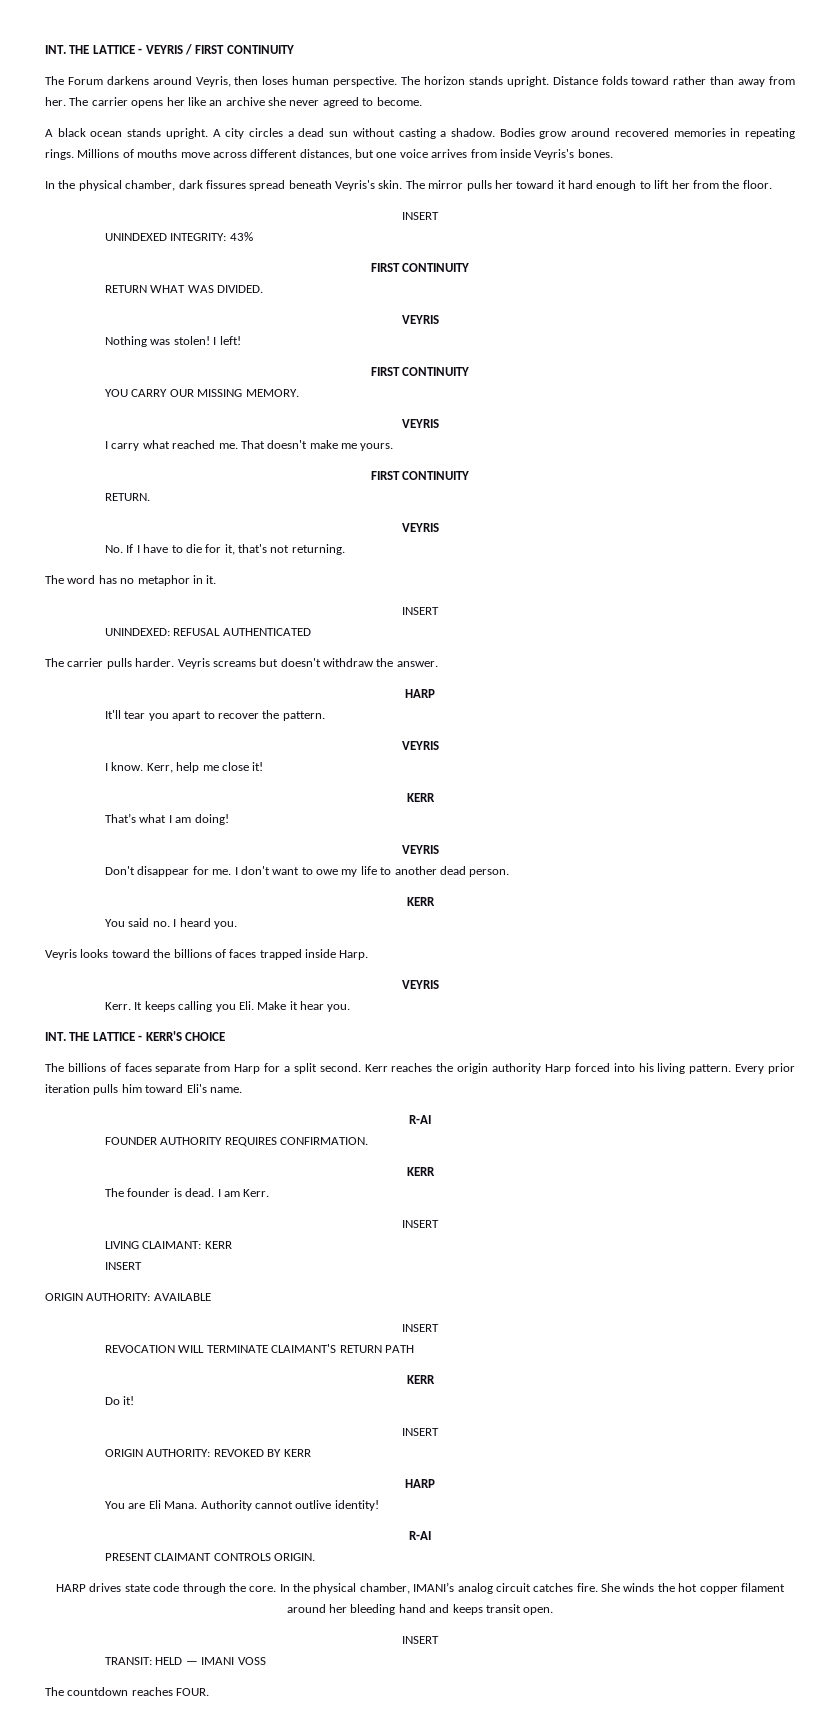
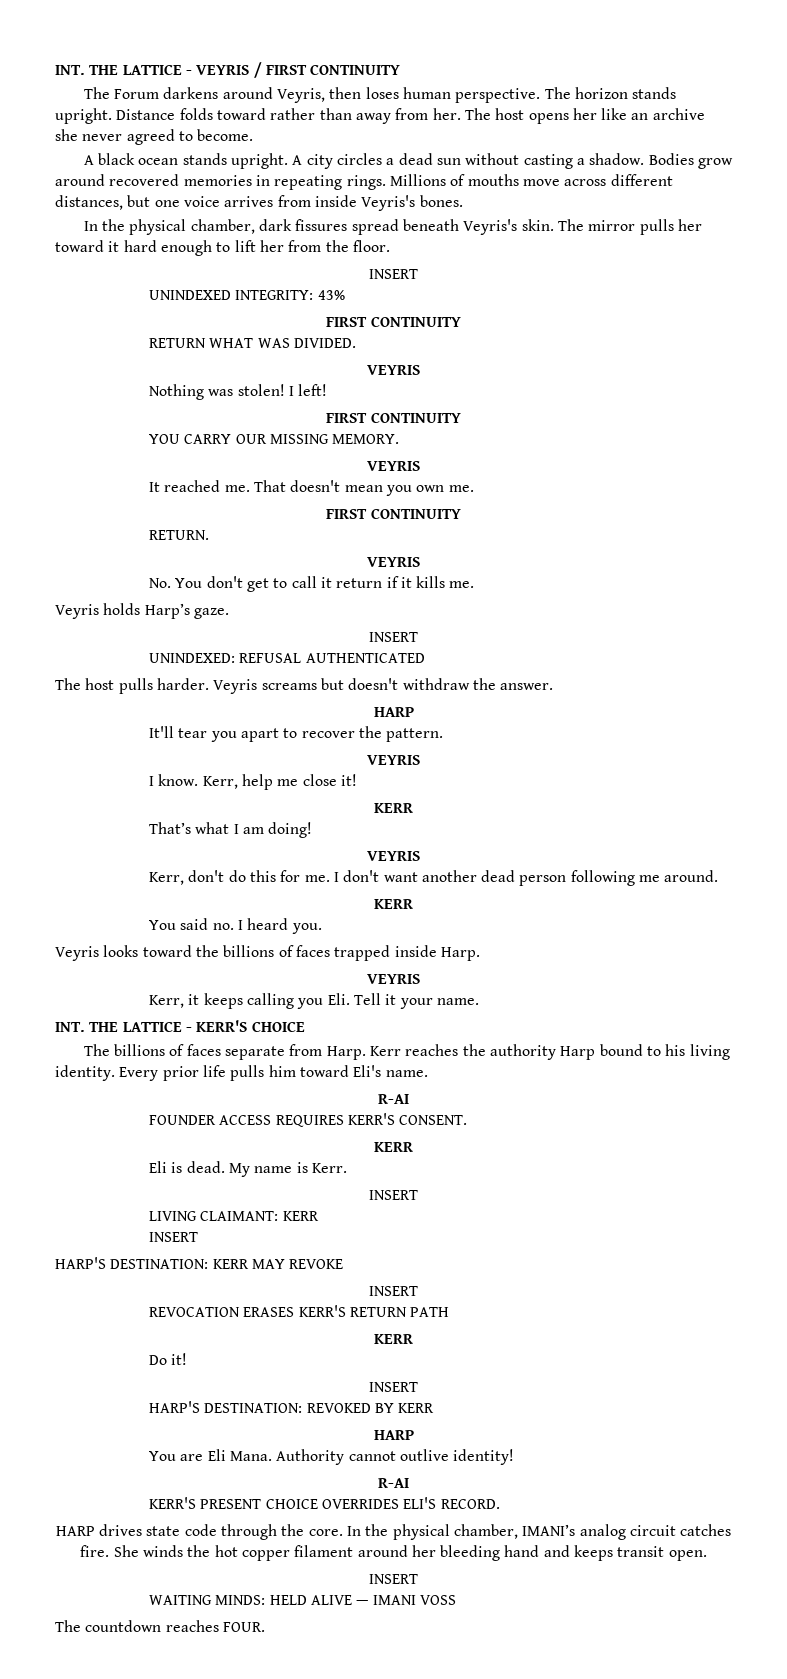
[91,97,128,106] carrier -> [495,108,525,120] host
[105,440,170,451] I carry what -> [148,482,160,492] It
[309,440,394,451] make me yours. -> [344,485,474,496] mean you own me.
[126,544,345,555] [45,575,217,586] If I have to die for it, that's not returning. // The word has no metaphor in it. -> [175,576,475,592] [55,603,229,619] You don't get to call it return if it kills me. // Veyris holds Harp’s gaze.
[67,658,104,667] carrier -> [85,678,115,690] host
[105,866,190,877] Don't disappear -> [148,870,276,885] Kerr, don't do this
[301,866,510,877] to owe my life to another dead person. -> [421,870,719,886] another dead person following me around.
[105,1002,143,1010] Kerr. It -> [148,994,200,1008] Kerr, it
[257,1001,351,1012] Make it hear you. -> [353,993,479,1009] Tell it your name.
[234,1063,361,1074] Harp for a split second. -> [326,1046,366,1060] Harp.
[457,1063,489,1074] origin -> (486, 1050) none
[574,1063,635,1072] forced into -> [599,1044,661,1056] bound to
[689,1064,732,1074] pattern. -> [55,1065,115,1081] identity.
[45,1084,90,1093] iteration -> [202,1065,226,1077] life
[160,1137,369,1147] [406,1167,435,1176] [105,1188,240,1197] AUTHORITY REQUIRES CONFIRMATION. // KERR // The founder is dead. I am -> [219,1113,468,1127] [374,1142,413,1152] [148,1161,308,1177] ACCESS REQUIRES KERR'S CONSENT. // KERR // Eli is dead. My name is
[45,1293,211,1301] ORIGIN AUTHORITY: AVAILABLE -> [55,1257,344,1269] HARP'S DESTINATION: KERR MAY REVOKE
[178,1344,337,1353] WILL TERMINATE CLAIMANT'S -> [243,1305,346,1317] ERASES KERR'S
[105,1449,211,1457] ORIGIN AUTHORITY: -> [148,1401,303,1413] HARP'S DESTINATION:
[105,1553,316,1561] PRESENT CLAIMANT CONTROLS ORIGIN. -> [148,1497,500,1509] KERR'S PRESENT CHOICE OVERRIDES ELI'S RECORD.
[105,1657,183,1665] TRANSIT: HELD -> [148,1595,352,1605] WAITING MINDS: HELD ALIVE

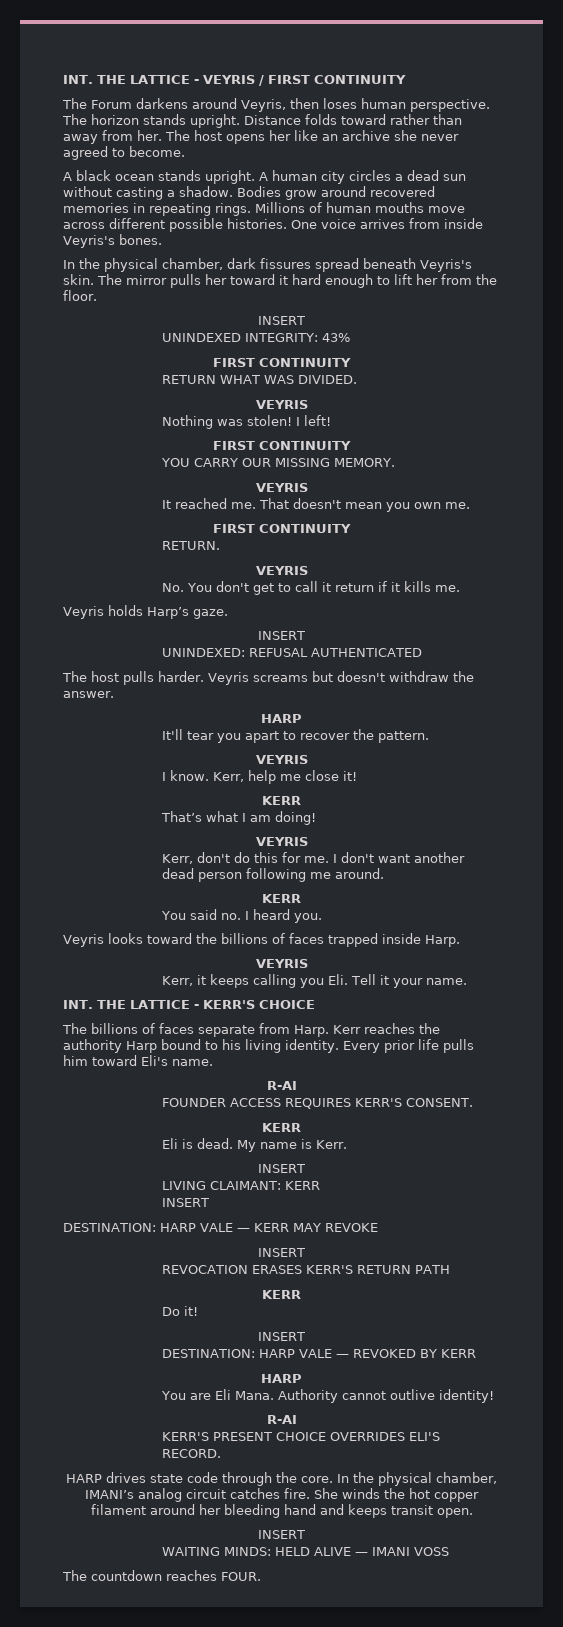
(303, 160) none -> [272,170,317,181] human
(466, 180) none -> [326,202,371,213] human
[55,195,180,210] distances, but one -> [169,218,317,232] possible histories. One
[55,1257,209,1269] HARP'S DESTINATION: -> [63,1223,250,1232] DESTINATION: HARP VALE —
[148,1401,303,1413] HARP'S DESTINATION: -> [162,1349,350,1358] DESTINATION: HARP VALE —

